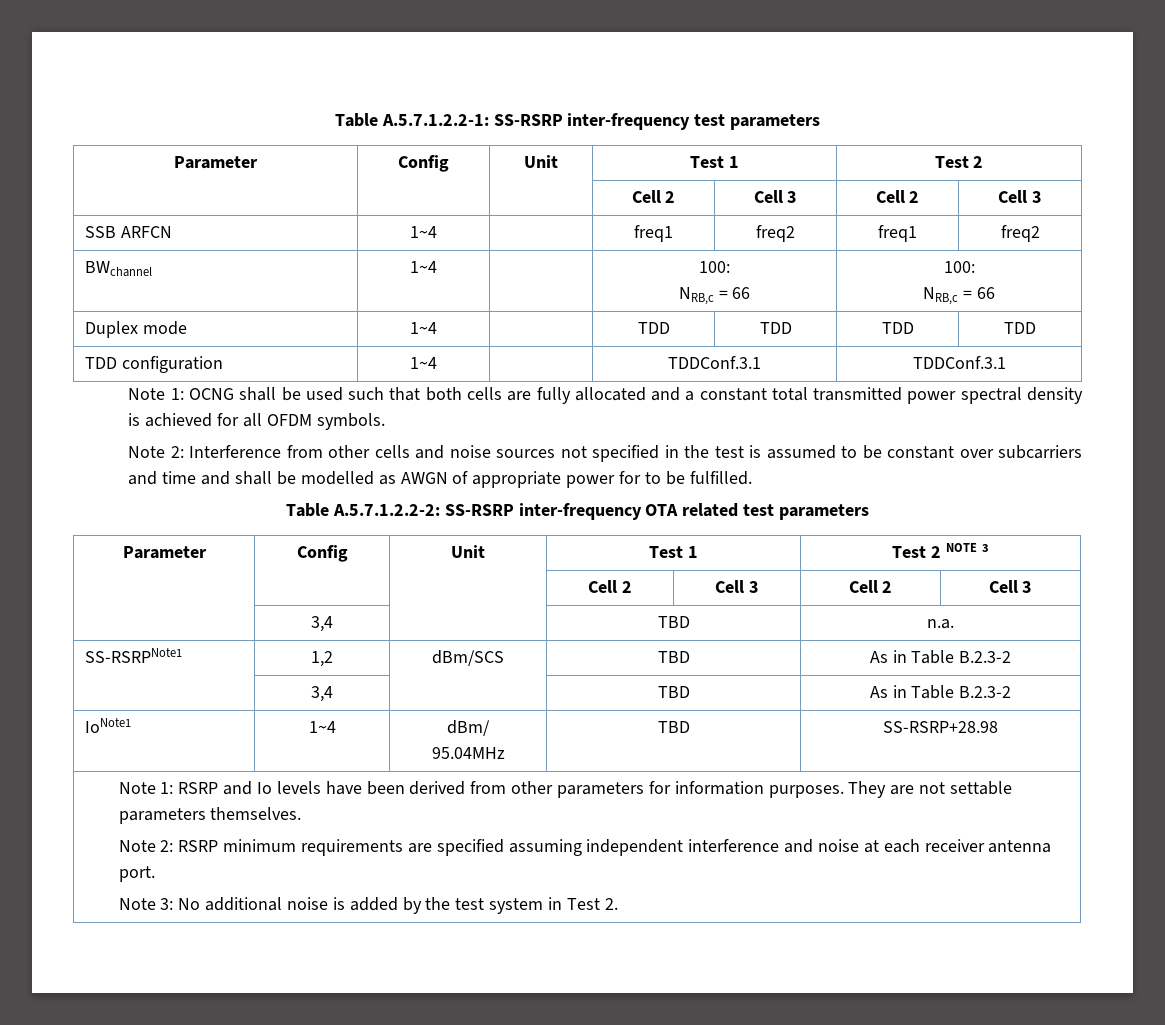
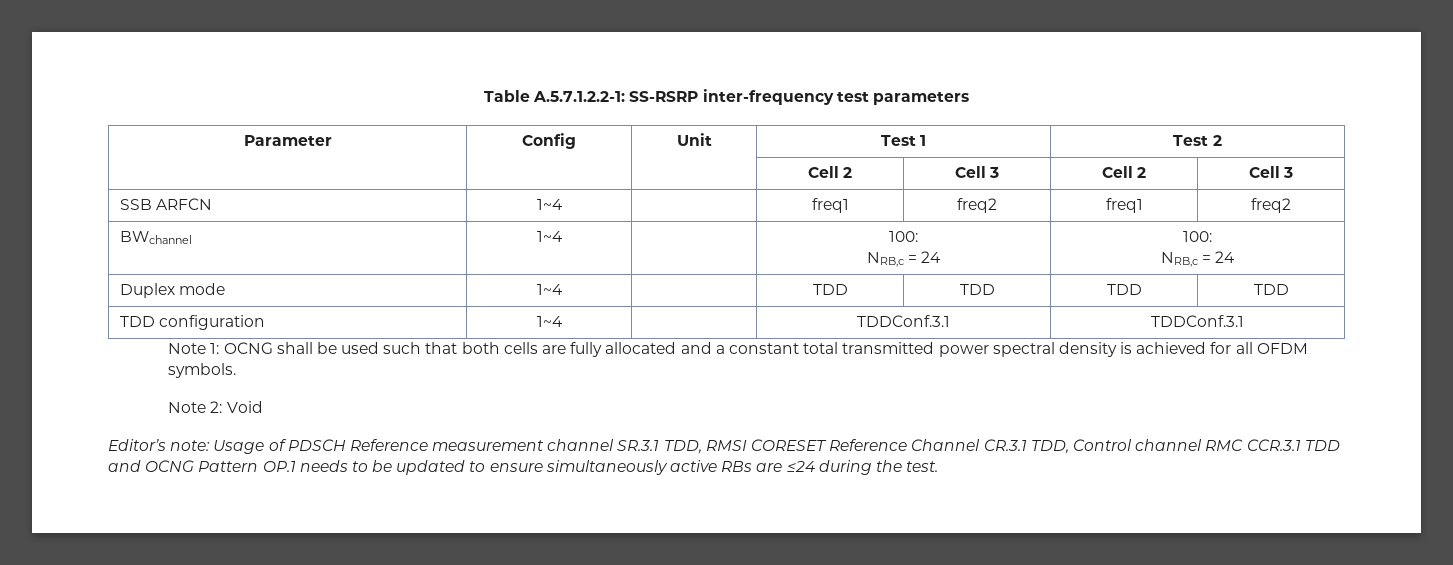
[732,287,751,299] [943,261,975,273] [923,287,995,305] 66 | 100: // NRB,c = 66 -> [921,251,942,263] [1182,231,1212,242] [1160,251,1236,267] 24 | 100: // NRB,c = 24
[189,445,1082,462] [128,471,752,488] [285,503,870,520] [122,546,207,559] [296,545,348,562] [451,545,485,558] [649,546,698,558] [892,543,989,558] [588,580,632,593] [715,580,759,593] [848,580,893,593] [988,580,1033,593] [311,616,333,632] [657,616,690,628] [927,619,954,629] [85,648,183,663] [311,651,333,667] [432,650,504,666] [657,651,690,663] [869,650,1012,664] [311,686,333,702] [657,686,690,698] [869,685,1012,699] [85,718,132,733] [308,721,336,733] [447,720,490,736] [431,747,505,759] [657,721,690,733] [883,721,998,733] [118,781,1013,798] [118,807,302,824] [118,839,1052,856] [118,866,155,882] [118,897,618,914] Interference from other cells and noise sources not specified in the test is assumed to be constant over subcarriers and time and shall be modelled as AWGN of appropriate power for to be fulfilled. // Table A.5.7.1.2.2-2: SS-RSRP inter-frequency OTA related test parameters // Parameter | Config | Unit | Test 1 | Test 2 NOTE 3 // | | | Cell 2 | Cell 3 | Cell 2 | Cell 3 // | 3,4 | | TBD | n.a. // SS-RSRPNote1 | 1,2 | dBm/SCS | TBD | As in Table B.2.3-2 // | 3,4 | | TBD | As in Table B.2.3-2 // IoNote1 | 1~4 | dBm/ // 95.04MHz | TBD | SS-RSRP+28.98 // Note 1: RSRP and Io levels have been derived from other parameters for information purposes. They are not settable parameters themselves. // Note 2: RSRP minimum requirements are specified assuming independent interference and noise at each receiver antenna port. // Note 3: No additional noise is added by the test system in Test 2. -> [226,401,263,413] [108,439,1340,454] [108,460,939,475] Void // Editor’s note: Usage of PDSCH Reference measurement channel SR.3.1 TDD, RMSI CORESET Reference Channel CR.3.1 TDD, Control channel RMC CCR.3.1 TDD and OCNG Pattern OP.1 needs to be updated to ensure simultaneously active RBs are ≤24 during the test.

